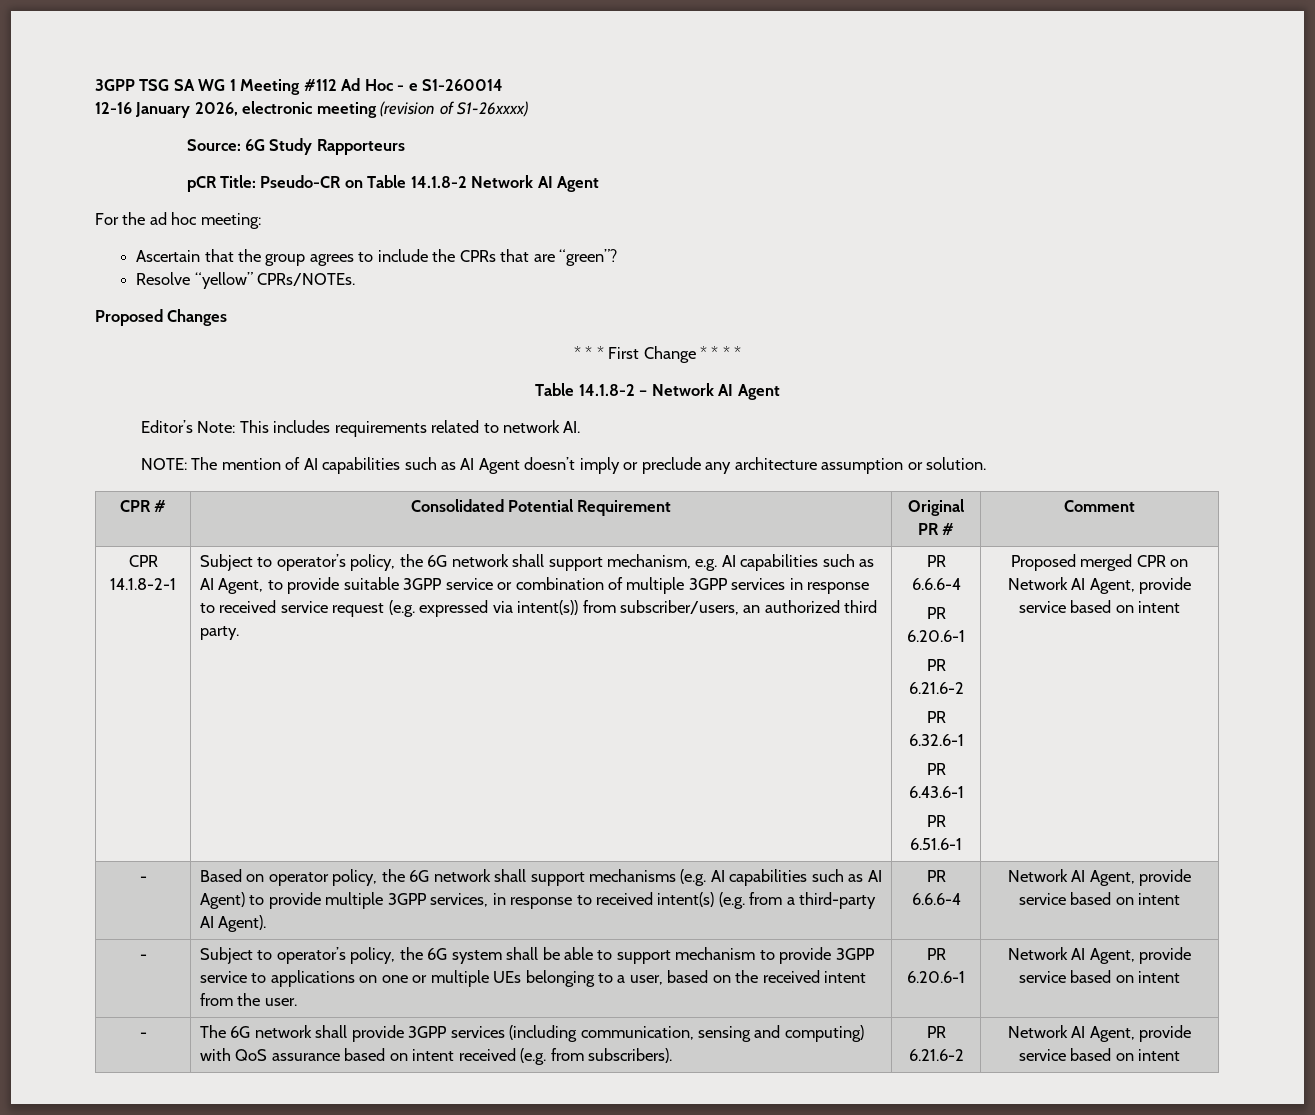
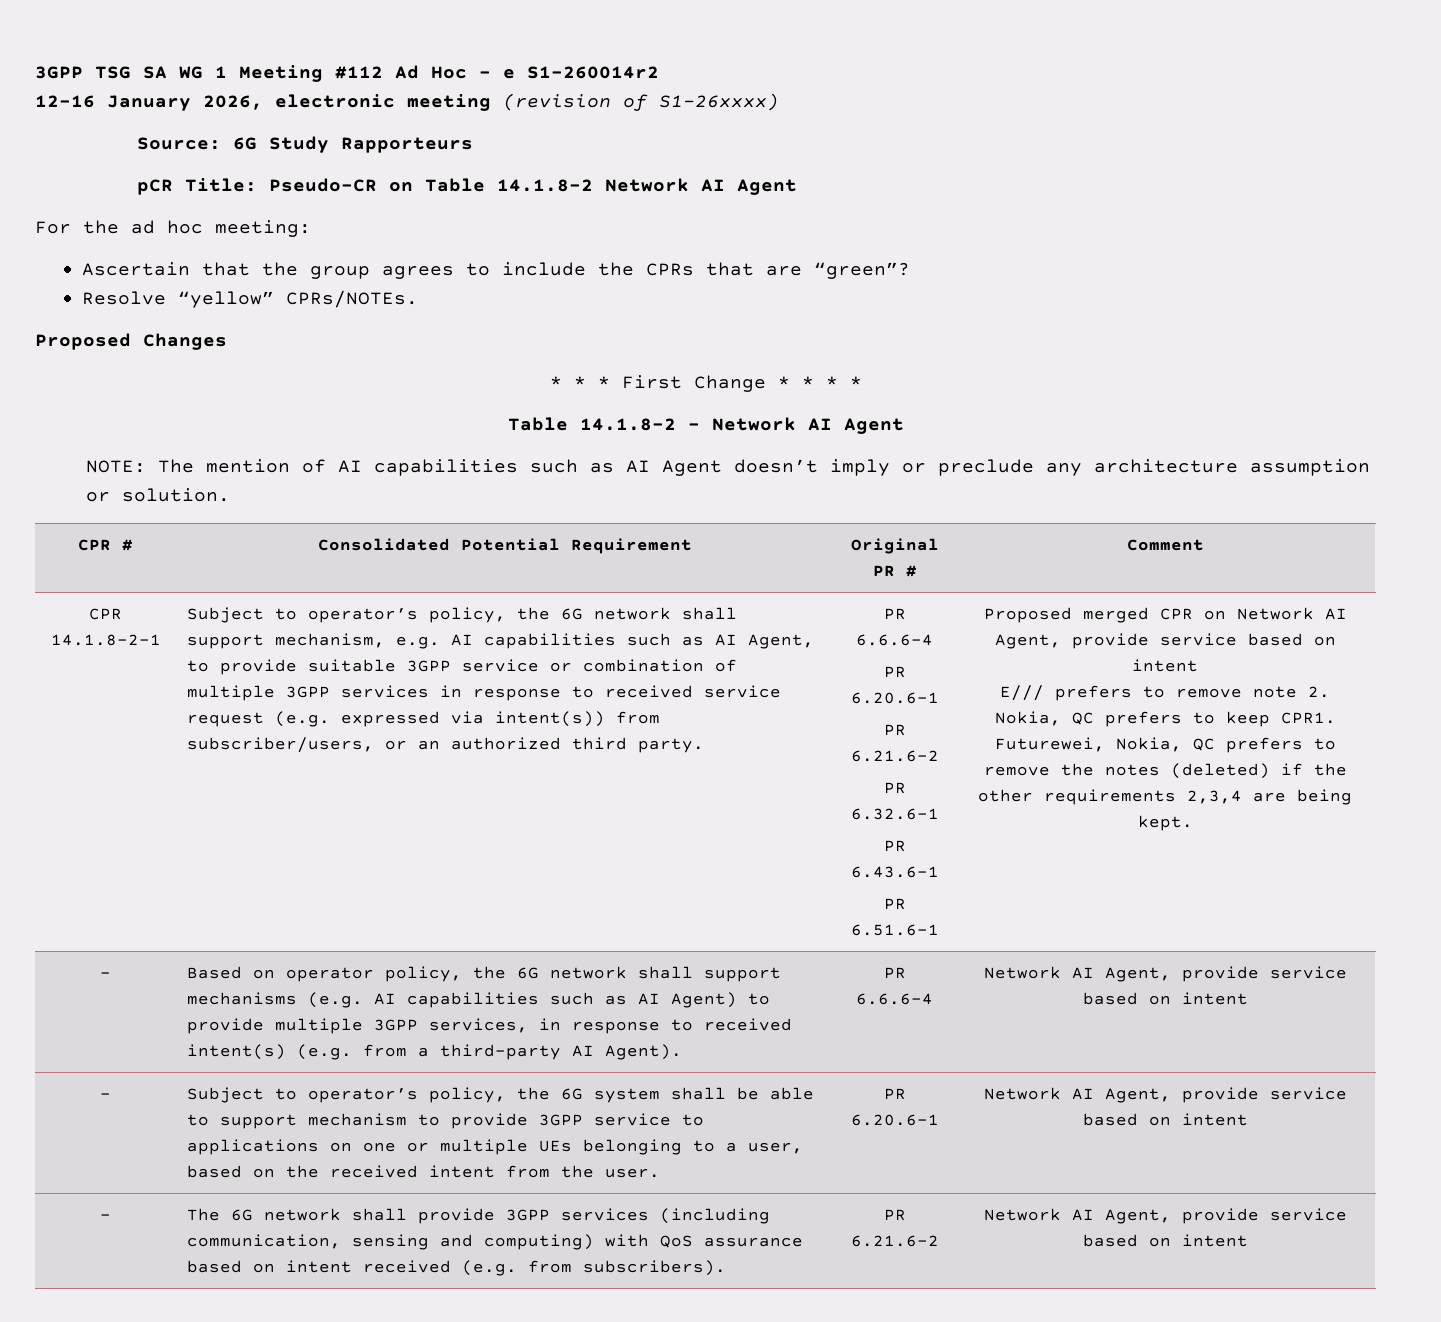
[422,79,504,91] S1-260014 -> [527,66,659,79] S1-260014r2
[140,420,581,437] // Editor’s Note: This includes requirements related to network AI. -> (904, 426) none
(739, 607) none -> [385,740,408,750] or
(1181, 607) none -> [1000,685,1330,701] [994,711,1336,727] [994,737,1336,753] [983,763,1347,779] [978,789,1352,805] [1137,815,1193,831] // E/// prefers to remove note 2. Nokia, QC prefers to keep CPR1. Futurewei, Nokia, QC prefers to remove the notes (deleted) if the other requirements 2,3,4 are being kept.

